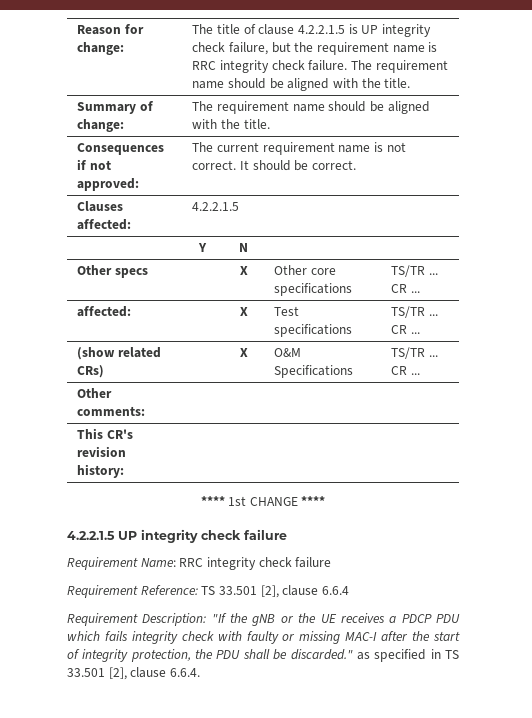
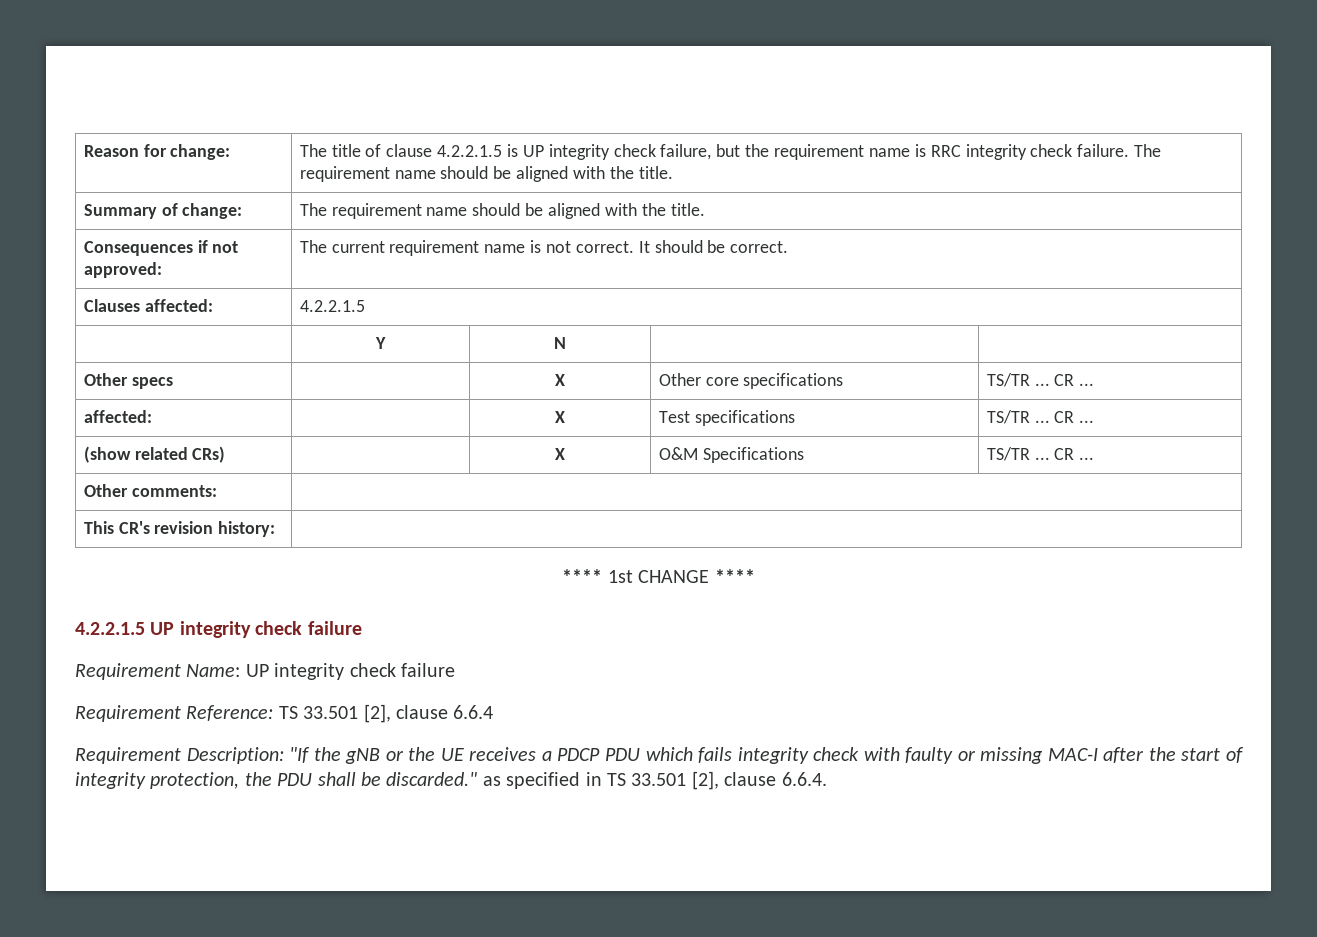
[179,558,204,567] RRC -> [245,664,269,677] UP

